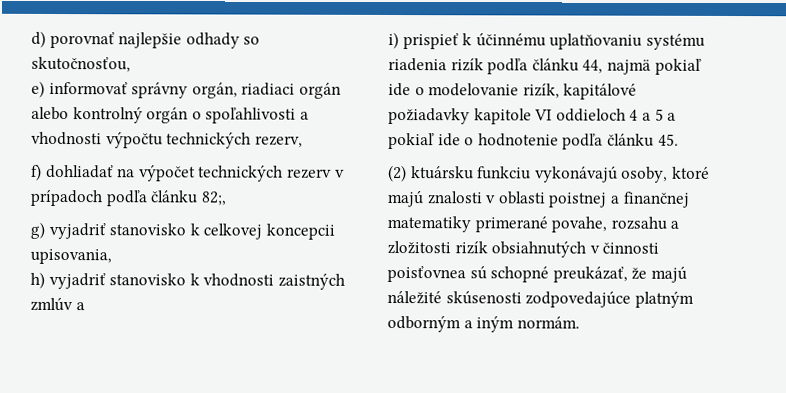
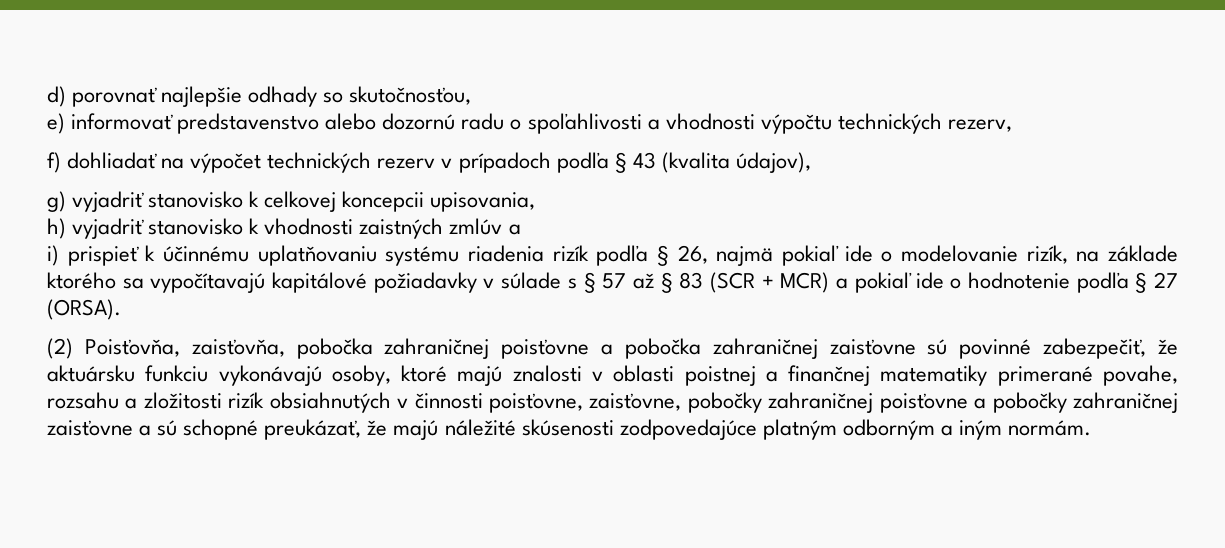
[131,82,341,99] [31,106,189,124] správny orgán, riadiaci orgán alebo kontrolný orgán -> [177,113,505,134] predstavenstvo alebo dozornú radu
[150,190,227,206] článku 82;, -> [614,152,811,173] § 43 (kvalita údajov),
[531,58,604,74] článku 44, -> [657,245,708,266] § 26,
[563,83,638,100] [388,107,664,125] kapitálové požiadavky kapitole VI oddieloch 4 a 5 -> [1076,245,1178,262] [47,272,830,293] na základe ktorého sa vypočítavajú kapitálové požiadavky v súlade s § 57 až § 83 (SCR + MCR)
[606,133,679,147] [388,164,474,183] článku 45. // (2) ktuársku -> [1135,272,1178,293] [47,299,121,320] [47,338,1178,359] [47,365,135,382] § 27 (ORSA). // (2) Poisťovňa, zaisťovňa, pobočka zahraničnej poisťovne a pobočka zahraničnej zaisťovne sú povinné zabezpečiť, že aktuársku
[387,265,466,283] poisťovnea -> [489,392,1179,413] [47,420,152,436] poisťovne, zaisťovne, pobočky zahraničnej poisťovne a pobočky zahraničnej zaisťovne a

